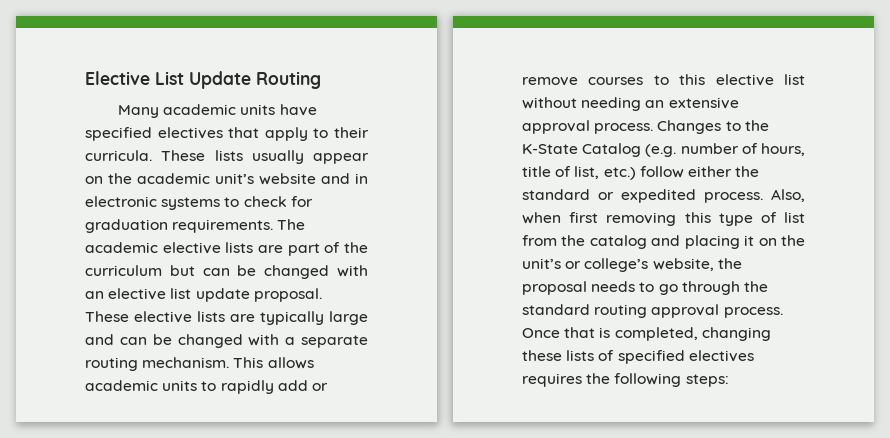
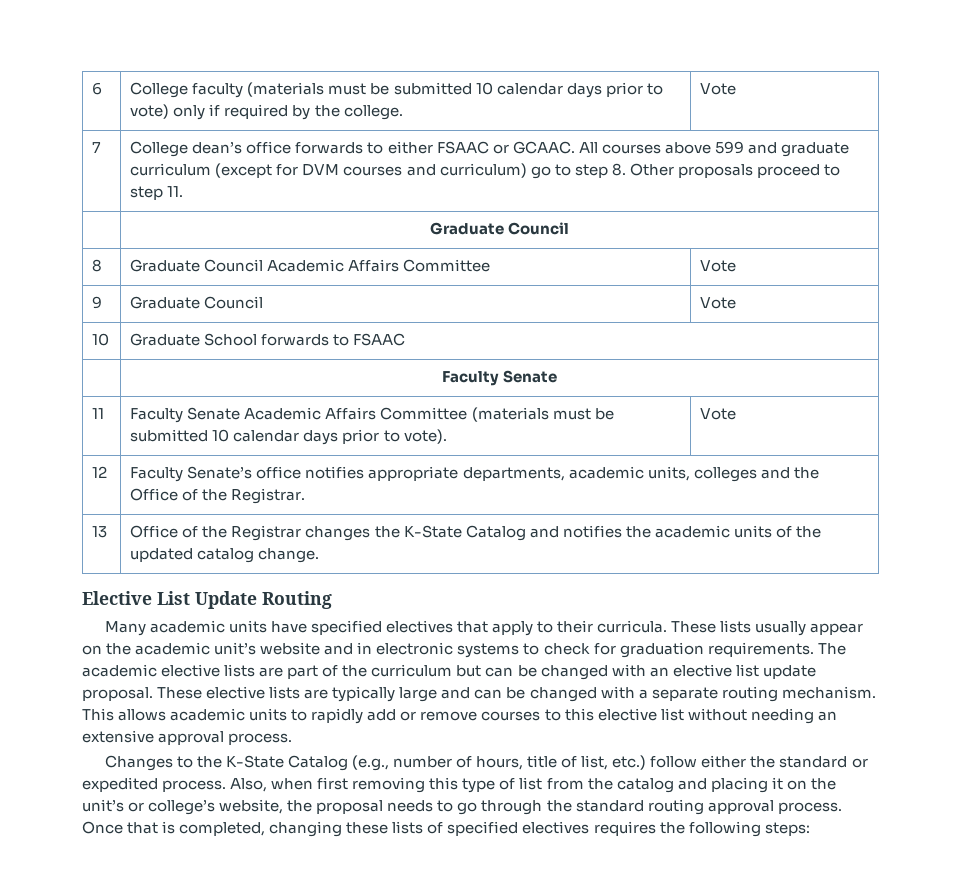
(85, 78) none -> [92,82,103,95] [130,82,663,98] [130,104,403,120] [700,83,737,95] [92,142,102,153] [130,141,849,157] [130,163,840,179] [130,186,184,200] [429,222,570,235] [92,259,103,272] [130,259,491,272] [700,260,737,272] [92,296,103,309] [130,296,264,309] [700,297,737,309] [92,333,110,346] [130,333,406,346] [441,370,558,386] [92,408,105,419] [130,407,614,423] [130,429,447,445] [700,408,737,420] [92,466,108,478] [130,466,819,482] [130,488,306,504] [92,526,108,538] [130,525,821,541] [130,548,320,563] 6 | College faculty (materials must be submitted 10 calendar days prior to vote) only if required by the college. | Vote // 7 | College dean’s office forwards to either FSAAC or GCAAC. All courses above 599 and graduate curriculum (except for DVM courses and curriculum) go to step 8. Other proposals proceed to step 11. // | Graduate Council // 8 | Graduate Council Academic Affairs Committee | Vote // 9 | Graduate Council | Vote // 10 | Graduate School forwards to FSAAC // | Faculty Senate // 11 | Faculty Senate Academic Affairs Committee (materials must be submitted 10 calendar days prior to vote). | Vote // 12 | Faculty Senate’s office notifies appropriate departments, academic units, colleges and the Office of the Registrar. // 13 | Office of the Registrar changes the K-State Catalog and notifies the academic units of the updated catalog change. //
(654, 128) none -> (293, 739) //
[645,144,677,157] (e.g. -> [351,755,389,771] (e.g.,

